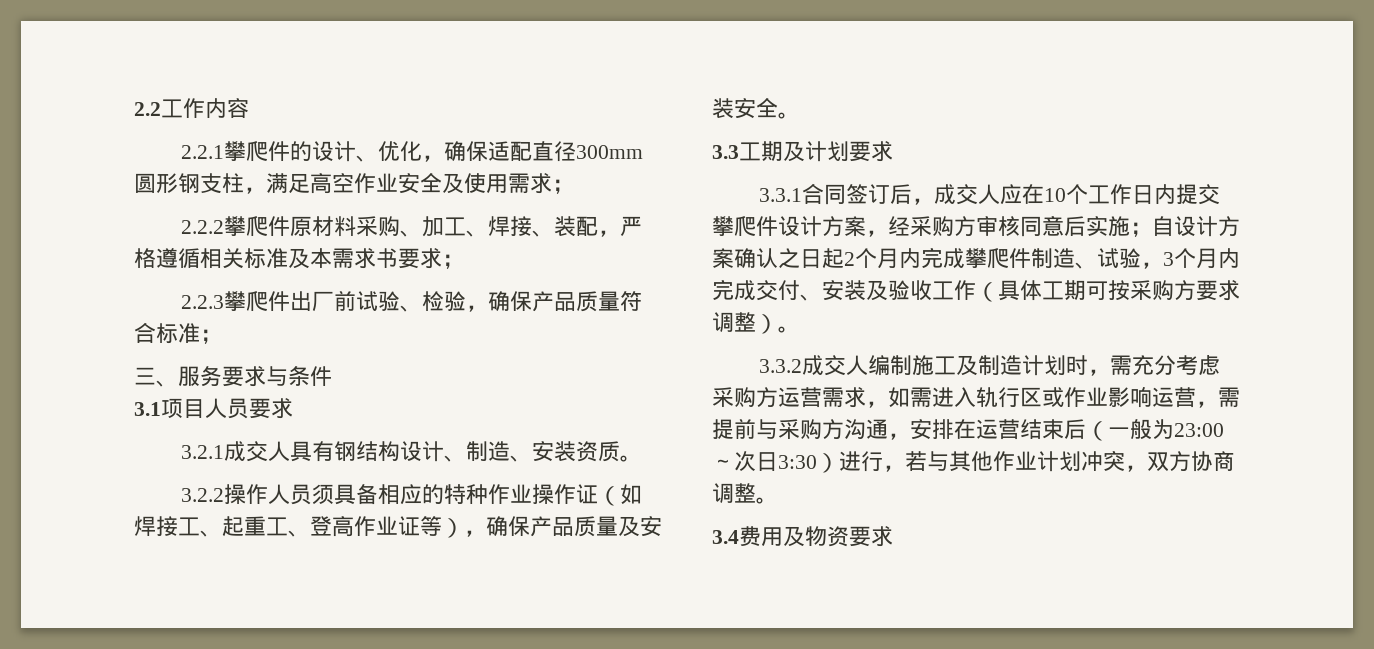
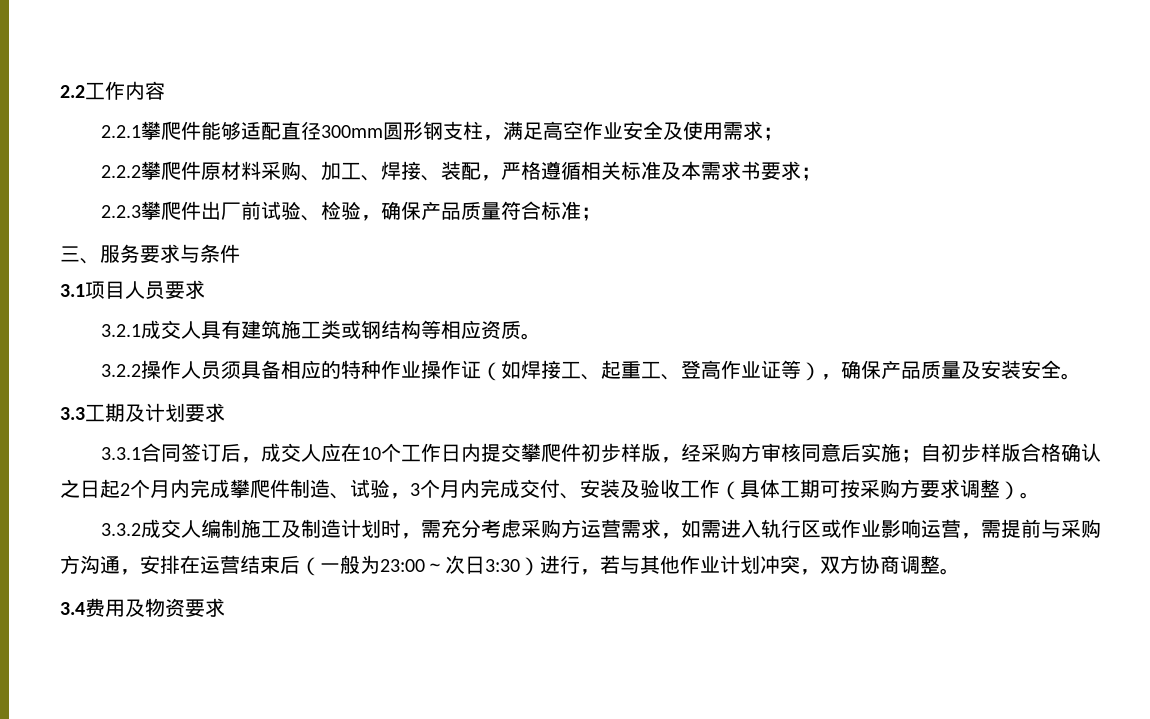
[290,141,489,162] 的设计、优化，确保 -> [200,121,241,140] 能够
[334,441,577,462] 钢结构设计、制造、安装 -> [240,320,481,339] 建筑施工类或钢结构等相应
[778,216,866,237] 设计方案 -> [580,443,661,463] 初步样版
[1174,216,1240,237] [712,248,734,269] 设计方案 -> [940,443,1061,463] 初步样版合格

